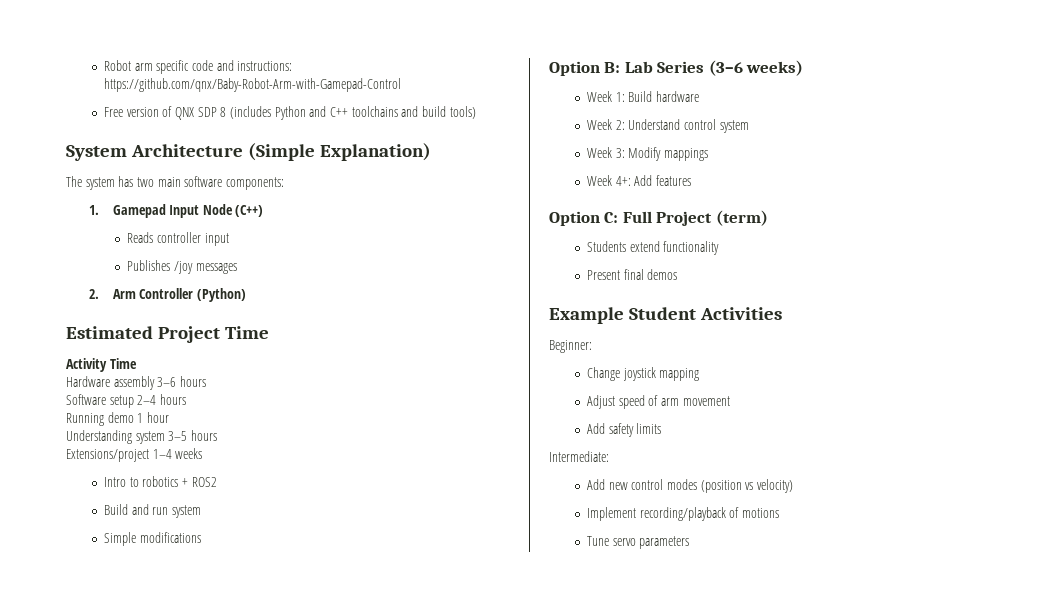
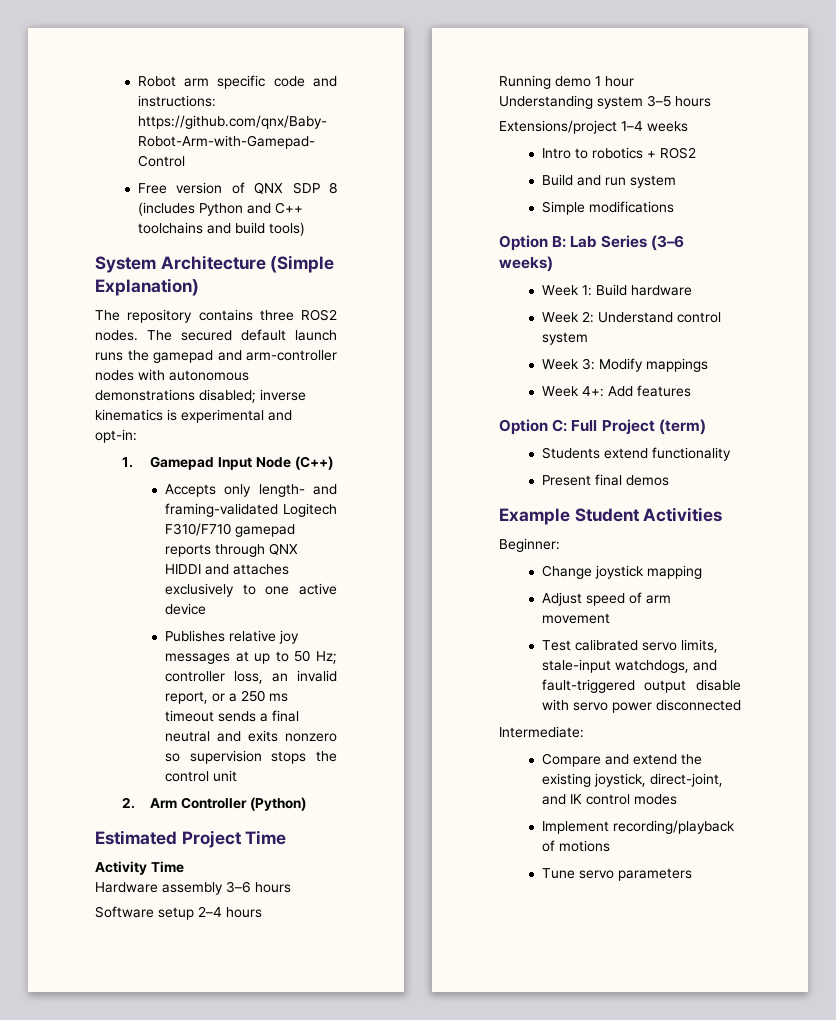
[85,176,284,190] system has two main software components: -> [127,309,337,323] [95,329,337,341] [95,350,337,363] [95,369,249,381] [95,389,306,403] [95,409,292,423] [95,429,137,443] repository contains three ROS2 nodes. The secured default launch runs the gamepad and arm-controller nodes with autonomous demonstrations disabled; inverse kinematics is experimental and opt-in:
[127,232,229,246] Reads controller input -> [165,484,337,497] [165,503,337,517] [165,523,296,537] [165,543,299,557] [165,564,290,575] [165,583,337,597] [165,603,207,615] Accepts only length- and framing-validated Logitech F310/F710 gamepad reports through QNX HIDDI and attaches exclusively to one active device
[174,261,194,274] /joy -> [229,630,300,644] relative joy
(237, 268) none -> [235,650,337,664] [165,670,337,684] [165,690,289,704] [165,710,300,722] [165,730,337,742] [165,750,337,764] [165,770,238,782] at up to 50 Hz; controller loss, an invalid report, or a 250 ms timeout sends a final neutral and exits nonzero so supervision stops the control unit
[587,423,662,437] [549,451,609,462] [587,479,628,490] Add safety limits // Intermediate: // Add new -> [541,639,718,653] [541,659,717,673] [541,679,741,693] [541,699,741,713] [499,726,584,738] [541,753,702,767] [541,773,723,787] [541,794,582,805] Test calibrated servo limits, stale-input watchdogs, and fault-triggered output disable with servo power disconnected // Intermediate: // Compare and extend the existing joystick, direct-joint, and IK
[700,479,793,493] (position vs velocity) -> (677, 799) none

